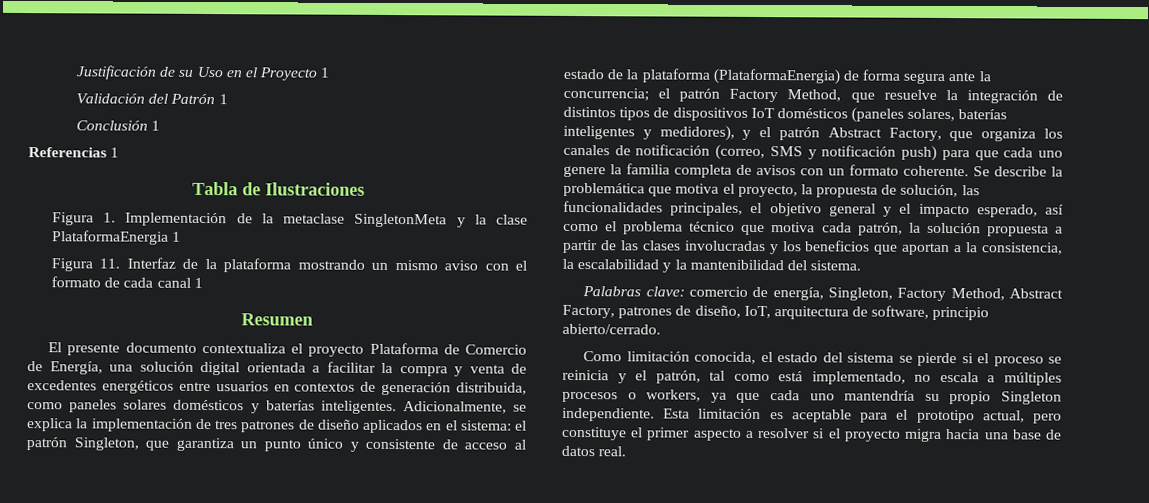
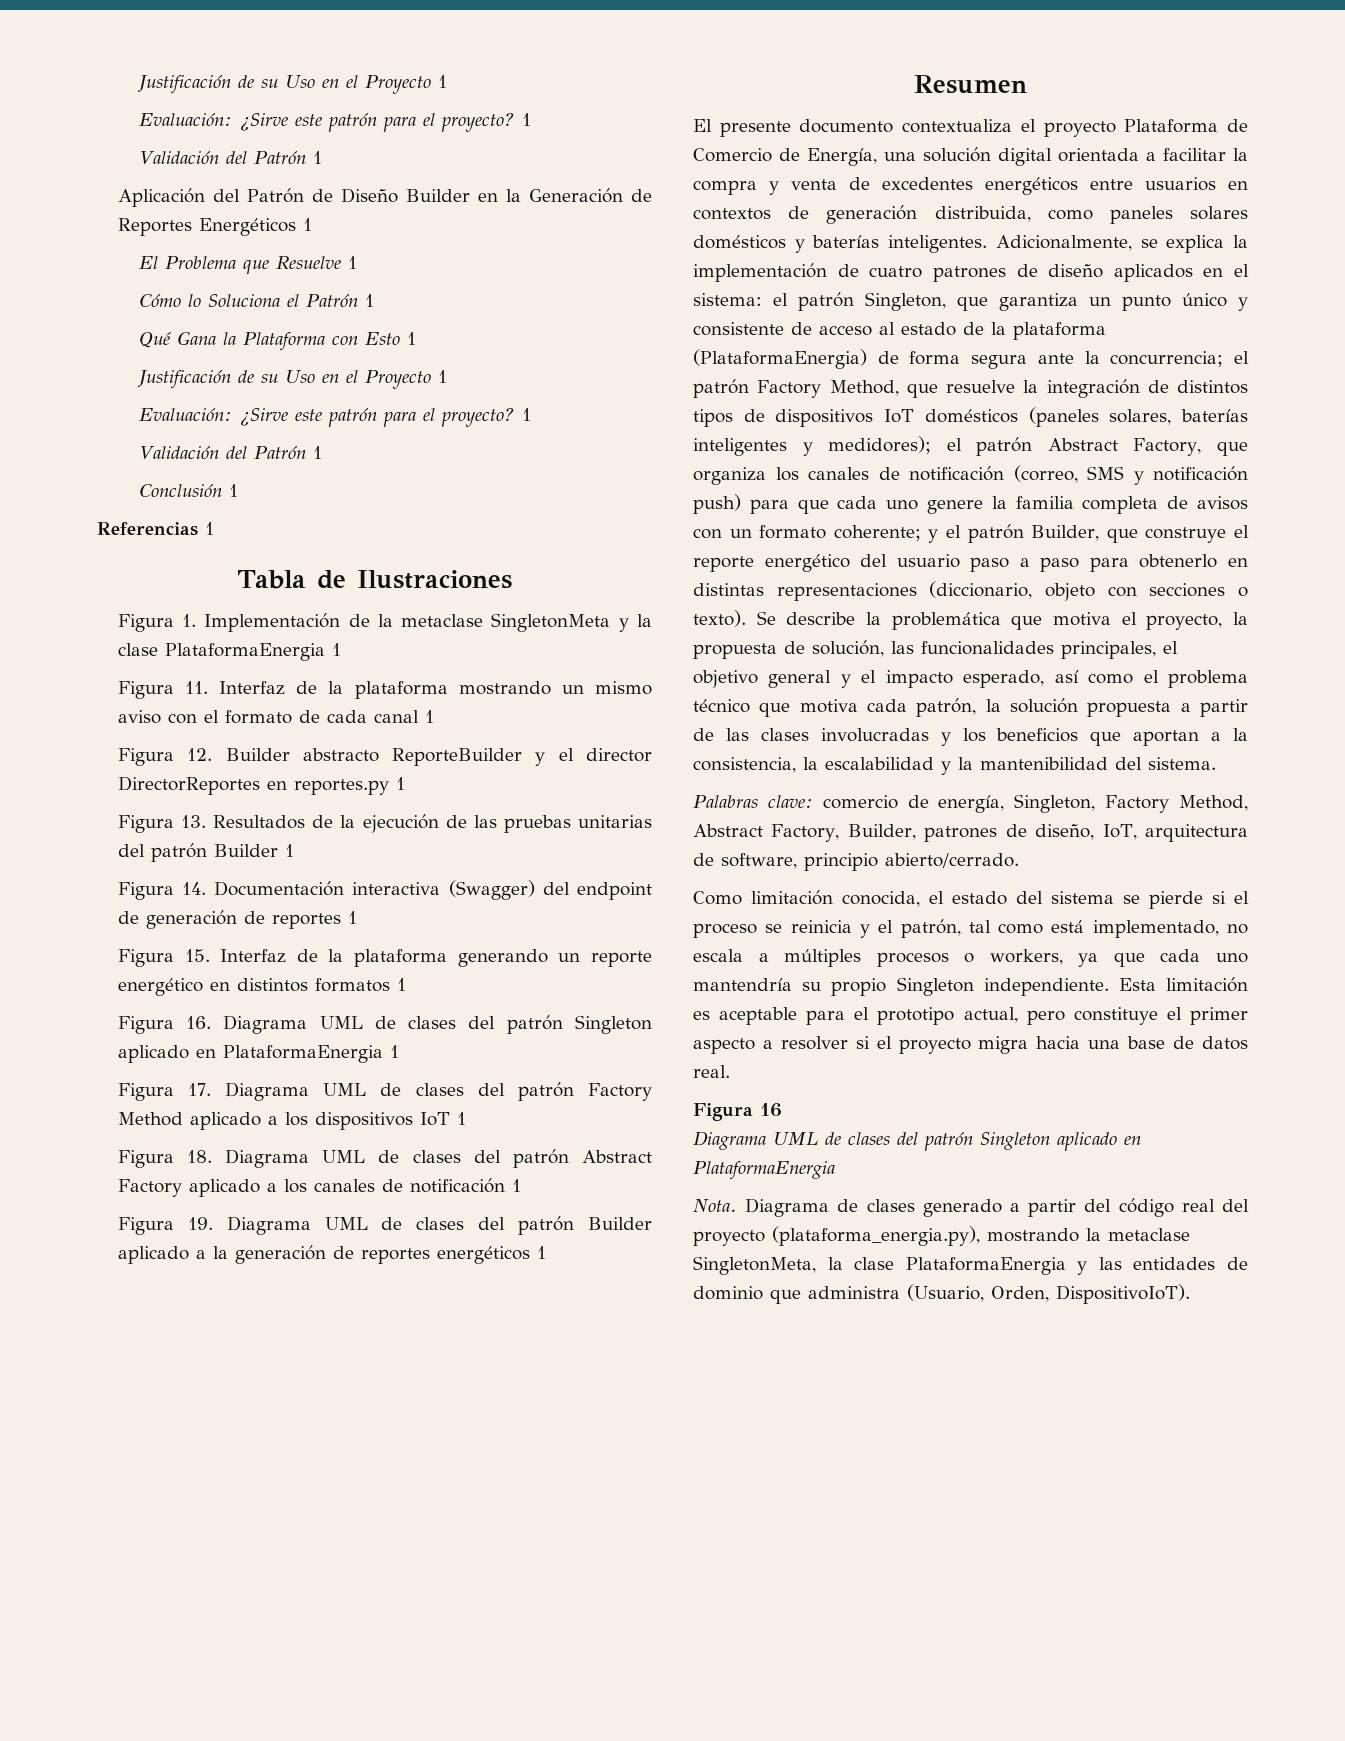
[76,65,330,81] Justificación de su Uso en el Proyecto 1 -> [136,75,447,94] [138,113,531,132] [138,151,322,164] [117,188,652,207] [117,218,312,236] [138,256,357,274] [138,294,374,307] [138,331,416,351] [136,370,447,389] [138,408,531,427] Justificación de su Uso en el Proyecto 1 // Evaluación: ¿Sirve este patrón para el proyecto? 1 // Validación del Patrón 1 // Aplicación del Patrón de Diseño Builder en la Generación de Reportes Energéticos 1 // El Problema que Resuelve 1 // Cómo lo Soluciona el Patrón 1 // Qué Gana la Plataforma con Esto 1 // Justificación de su Uso en el Proyecto 1 // Evaluación: ¿Sirve este patrón para el proyecto? 1
(203, 282) none -> [117,748,652,766] [117,776,405,795] [117,814,652,833] [117,843,294,862] [117,880,652,900] [117,910,357,929] [117,949,652,967] [117,978,406,996] [117,1015,652,1034] [117,1045,399,1063] [117,1082,652,1101] [117,1112,466,1130] [117,1149,652,1168] [117,1178,521,1197] [117,1216,652,1235] [117,1245,546,1264] // Figura 12. Builder abstracto ReporteBuilder y el director DirectorReportes en reportes.py 1 // Figura 13. Resultados de la ejecución de las pruebas unitarias del patrón Builder 1 // Figura 14. Documentación interactiva (Swagger) del endpoint de generación de reportes 1 // Figura 15. Interfaz de la plataforma generando un reporte energético en distintos formatos 1 // Figura 16. Diagrama UML de clases del patrón Singleton aplicado en PlataformaEnergia 1 // Figura 17. Diagrama UML de clases del patrón Factory Method aplicado a los dispositivos IoT 1 // Figura 18. Diagrama UML de clases del patrón Abstract Factory aplicado a los canales de notificación 1 // Figura 19. Diagrama UML de clases del patrón Builder aplicado a la generación de reportes energéticos 1
[215,420,238,430] tres -> [869,266,923,278] cuatro
[659,125,752,141] medidores), y -> [828,436,932,454] medidores);
[903,165,969,177] coherente. -> [833,524,1249,543] [693,554,1248,572] [693,581,1248,601] [693,610,746,627] coherente; y el patrón Builder, que construye el reporte energético del usuario paso a paso para obtenerlo en distintas representaciones (diccionario, objeto con secciones o texto).
(615, 311) none -> [847,824,916,840] Builder,
(627, 451) none -> [693,1103,782,1121] [693,1131,1141,1151] [693,1161,835,1180] [693,1198,1249,1217] [693,1226,1190,1246] [693,1256,1248,1275] [693,1284,1190,1304] // Figura 16 // Diagrama UML de clases del patrón Singleton aplicado en PlataformaEnergia // Nota. Diagrama de clases generado a partir del código real del proyecto (plataforma_energia.py), mostrando la metaclase SingletonMeta, la clase PlataformaEnergia y las entidades de dominio que administra (Usuario, Orden, DispositivoIoT).

